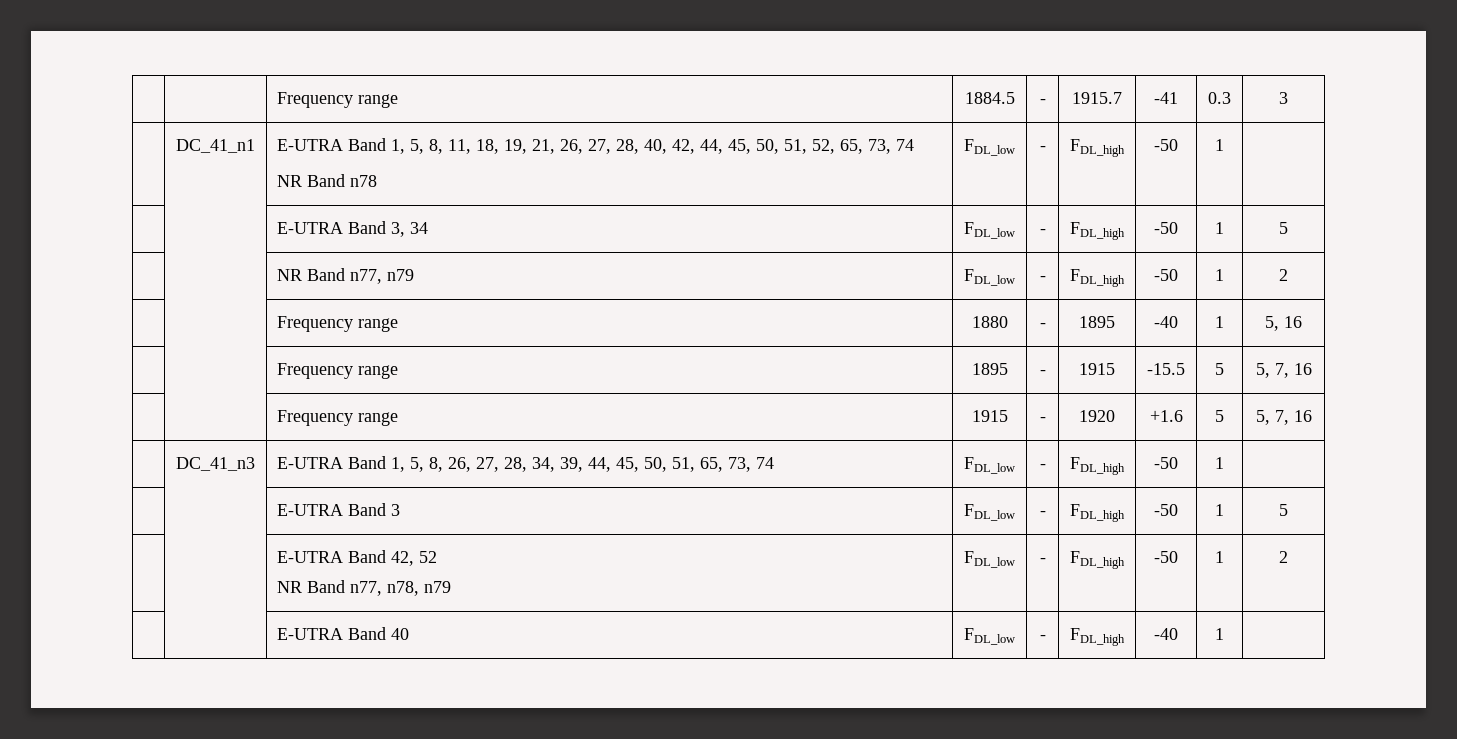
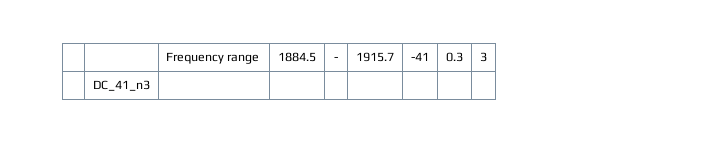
[176,139,255,153] [277,138,915,154] [277,174,378,187] [964,139,1015,156] [1039,146,1046,151] [1070,139,1125,157] [1154,139,1178,151] [1215,139,1224,151] [277,221,429,237] [964,222,1015,239] [1039,229,1046,234] [1070,222,1125,240] [1154,222,1178,234] [1215,222,1224,234] [1279,222,1288,234] [277,268,415,284] [964,269,1015,286] [1039,276,1046,281] [1070,269,1125,287] [1154,269,1178,281] [1215,269,1224,281] [1279,269,1288,281] [277,316,399,332] [971,316,1008,328] [1039,323,1046,328] [1079,316,1115,328] [1154,316,1178,328] [1215,316,1224,328] [1265,316,1302,331] [277,363,399,379] [971,363,1008,375] [1039,370,1046,375] [1079,363,1115,375] [1147,363,1185,375] [1215,363,1224,375] [1255,363,1312,378] [277,410,399,426] [971,410,1008,422] [1039,417,1046,422] [1079,410,1115,422] [1149,410,1183,422] [1215,410,1224,422] [1255,410,1312,425] [176,457,255,471] [277,456,775,472] [964,457,1015,474] [1039,464,1046,469] [1070,457,1125,475] [1154,457,1178,469] [1215,457,1224,469] [277,503,401,516] [964,504,1015,521] [1039,511,1046,516] [1070,504,1125,522] [1154,504,1178,516] [1215,504,1224,516] [1279,504,1288,516] [277,550,438,566] [277,580,452,596] [964,551,1015,568] [1039,558,1046,563] [1070,551,1125,569] [1154,551,1178,563] [1215,551,1224,563] [1279,551,1288,563] [277,627,410,640] [964,628,1015,645] [1039,635,1046,640] [1070,628,1125,646] [1154,628,1178,640] [1215,628,1224,640] DC_41_n1 | E-UTRA Band 1, 5, 8, 11, 18, 19, 21, 26, 27, 28, 40, 42, 44, 45, 50, 51, 52, 65, 73, 74 // NR Band n78 | FDL_low | - | FDL_high | -50 | 1 | // | | E-UTRA Band 3, 34 | FDL_low | - | FDL_high | -50 | 1 | 5 // | | NR Band n77, n79 | FDL_low | - | FDL_high | -50 | 1 | 2 // | | Frequency range | 1880 | - | 1895 | -40 | 1 | 5, 16 // | | Frequency range | 1895 | - | 1915 | -15.5 | 5 | 5, 7, 16 // | | Frequency range | 1915 | - | 1920 | +1.6 | 5 | 5, 7, 16 // | DC_41_n3 | E-UTRA Band 1, 5, 8, 26, 27, 28, 34, 39, 44, 45, 50, 51, 65, 73, 74 | FDL_low | - | FDL_high | -50 | 1 | // | | E-UTRA Band 3 | FDL_low | - | FDL_high | -50 | 1 | 5 // | | E-UTRA Band 42, 52 // NR Band n77, n78, n79 | FDL_low | - | FDL_high | -50 | 1 | 2 // | | E-UTRA Band 40 | FDL_low | - | FDL_high | -40 | 1 -> [93,80,150,91] DC_41_n3 | | | | | |

